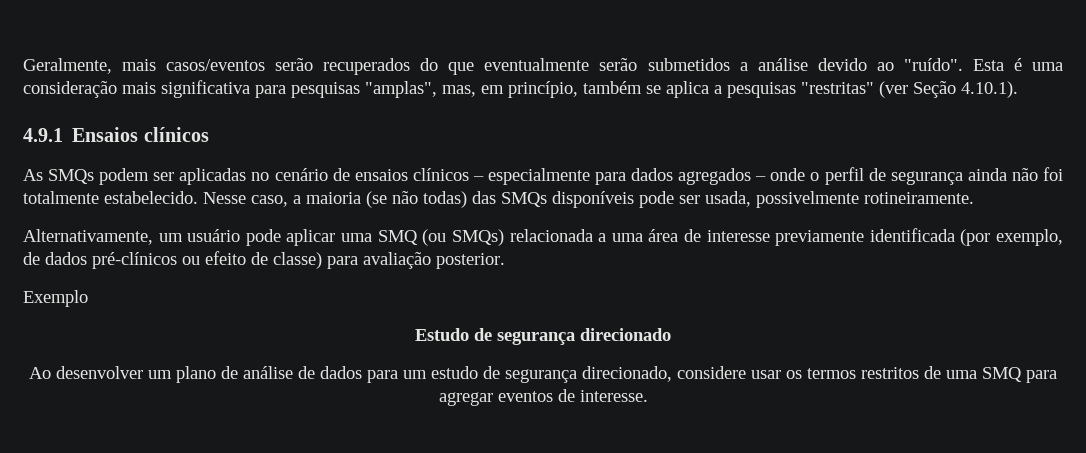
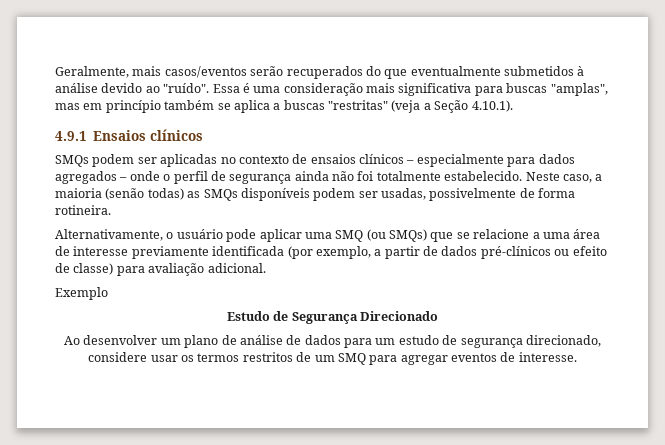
[599,58,748,71] serão submetidos a -> [504,66,585,76] submetidos à
[972,59,1004,71] Esta -> [212,84,240,93] Essa
[291,81,908,98] pesquisas "amplas", mas, em princípio, também se aplica a pesquisas "restritas" (ver -> [506,83,608,96] [55,100,431,113] buscas "amplas", mas em princípio também se aplica a buscas "restritas" (veja a
[23,169,43,181] As -> (204, 135) none
[274,168,328,181] cenário -> [238,155,289,164] contexto
[203,192,246,204] Nesse -> [525,172,560,181] Neste
[366,191,974,208] (se não todas) das SMQs disponíveis pode ser usada, possivelmente rotineiramente. -> [105,188,576,201] [55,205,111,215] (senão todas) as SMQs disponíveis podem ser usadas, possivelmente de forma rotineira.
[158,233,183,242] um -> [166,232,174,239] o
[509,229,593,242] relacionada -> [430,229,530,242] que se relacione
(1063, 237) none -> [374,246,420,259] a partir
[436,253,505,269] posterior. -> [207,263,266,273] adicional.
[497,328,671,345] segurança direcionado -> [291,311,439,324] Segurança Direcionado
[946,370,977,379] uma -> [314,355,335,362] um

